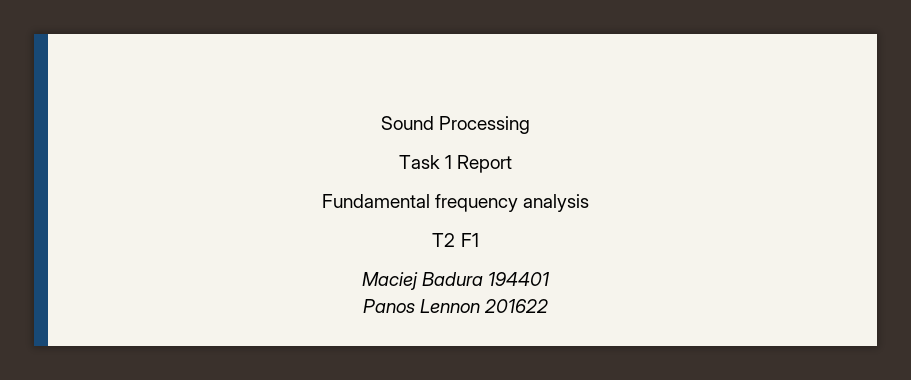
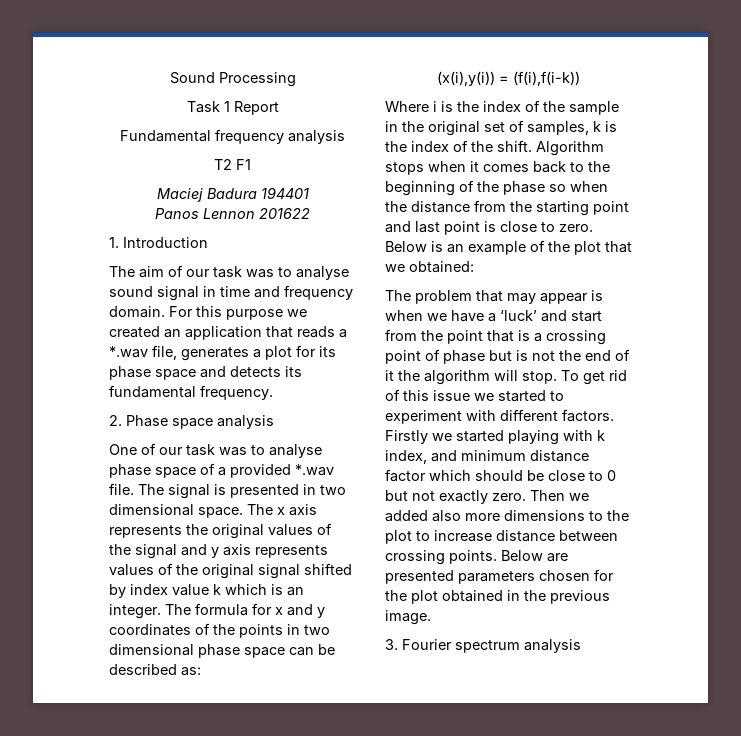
(549, 306) none -> [109,237,208,248] [109,265,349,280] [109,285,353,301] [109,306,307,320] [109,326,347,340] [109,345,336,361] [109,366,302,380] [109,385,273,400] [109,415,274,429] [109,443,322,458] [109,463,334,478] [109,483,346,499] [109,504,317,518] [109,523,332,539] [109,544,328,559] [109,563,352,579] [109,584,304,598] [109,603,325,619] [109,623,330,638] [109,644,335,658] [109,664,201,676] [437,71,580,86] [385,100,619,115] [385,120,617,136] [385,140,604,156] [385,161,610,175] [385,180,608,196] [385,200,629,216] [385,221,593,235] [385,240,632,255] [385,261,474,273] [385,290,603,304] [385,310,602,322] [385,329,606,345] [385,349,630,364] [385,370,627,385] [385,389,564,402] [385,409,614,424] [385,430,605,445] [385,450,589,464] [385,469,616,482] [385,490,589,504] [385,510,629,522] [385,530,618,544] [385,550,568,565] [385,569,614,584] [385,590,610,604] [385,610,431,625] [385,639,581,653] // 1. Introduction // The aim of our task was to analyse sound signal in time and frequency domain. For this purpose we created an application that reads a *.wav file, generates a plot for its phase space and detects its fundamental frequency. // 2. Phase space analysis // One of our task was to analyse phase space of a provided *.wav file. The signal is presented in two dimensional space. The x axis represents the original values of the signal and y axis represents values of the original signal shifted by index value k which is an integer. The formula for x and y coordinates of the points in two dimensional phase space can be described as: // (x(i),y(i)) = (f(i),f(i-k)) // Where i is the index of the sample in the original set of samples, k is the index of the shift. Algorithm stops when it comes back to the beginning of the phase so when the distance from the starting point and last point is close to zero. Below is an example of the plot that we obtained: // The problem that may appear is when we have a ‘luck’ and start from the point that is a crossing point of phase but is not the end of it the algorithm will stop. To get rid of this issue we started to experiment with different factors. Firstly we started playing with k index, and minimum distance factor which should be close to 0 but not exactly zero. Then we added also more dimensions to the plot to increase distance between crossing points. Below are presented parameters chosen for the plot obtained in the previous image. // 3. Fourier spectrum analysis

